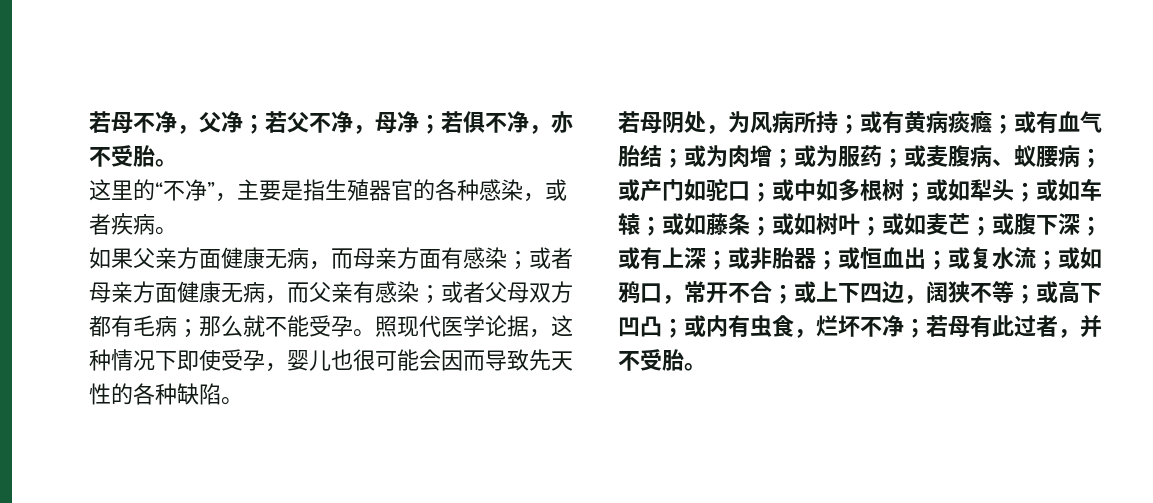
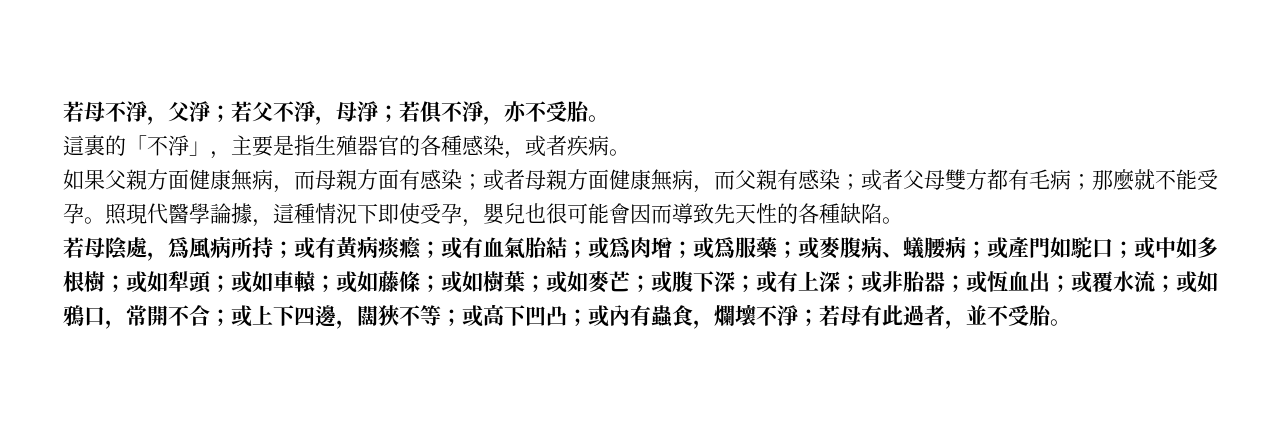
[155,111,419,134] 净，父净；若父不净，母净 -> [126,101,379,125] 淨，父淨；若父不淨，母淨
[507,111,529,133] 净 -> [462,101,484,122] 淨
[89,179,215,201] 这里的“不净” -> [63,135,210,156] 這裏的「不淨」
[457,179,479,201] 种 -> [441,135,462,156] 種
[155,247,287,269] 亲方面健康无 -> [126,169,253,191] 親方面健康無
[375,247,397,269] 亲 -> [336,169,357,190] 親
[111,281,243,303] 亲方面健康无 -> [546,169,673,191] 親方面健康無
[331,281,353,303] 亲 -> [756,169,777,190] 親
[529,283,551,303] 双 -> [945,169,966,190] 雙
[221,315,243,337] 么 -> [1113,169,1134,191] 麼
[397,315,573,338] [89,349,155,371] 现代医学论据，这种情况 -> [126,203,357,227] 現代醫學論據，這種情況
[287,350,331,371] 婴儿 -> [483,203,525,225] 嬰兒
[419,349,507,371] 会因而导 -> [609,203,693,224] 會因而導
[155,383,177,405] 种 -> [819,203,840,224] 種
[662,111,772,134] 阴处，为风 -> [105,237,210,261] 陰處，爲風
[904,111,926,133] 黄 -> [336,237,360,260] 黃
[1080,111,1102,133] [618,145,1102,168] [618,178,728,202] 气胎结；或为肉增；或为服药；或麦腹病、蚁腰病；或产门如驼 -> [504,236,1092,259] 氣胎結；或爲肉增；或爲服藥；或麥腹病、蟻腰病；或產門如駝
[882,179,904,201] 树 -> [84,271,105,292] 樹
[992,178,1102,202] [618,213,948,236] 头；或如车辕；或如藤条；或如树叶；或如麦 -> [189,271,609,293] 頭；或如車轅；或如藤條；或如樹葉；或如麥
[860,247,882,269] 恒 -> [987,271,1008,292] 恆
[970,247,992,269] 复 -> [1092,271,1113,292] 覆
[618,281,728,304] 鸦口，常开 -> [63,305,168,329] 鴉口，常開
[882,281,970,304] 边，阔狭 -> [315,305,400,329] 邊，闊狹
[706,315,904,338] 内有虫食，烂坏不净 -> [609,304,799,329] 內有蟲食，爛壞不淨
[1014,315,1102,338] 过者，并 -> [903,305,987,329] 過者，並

